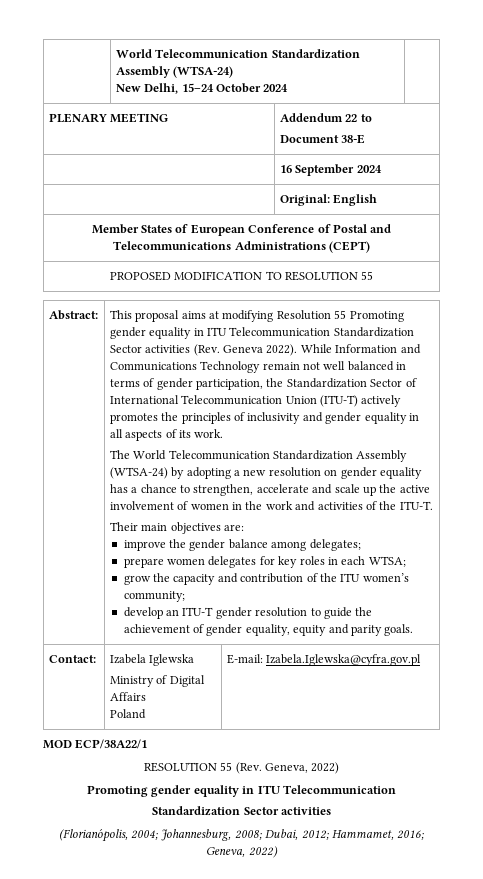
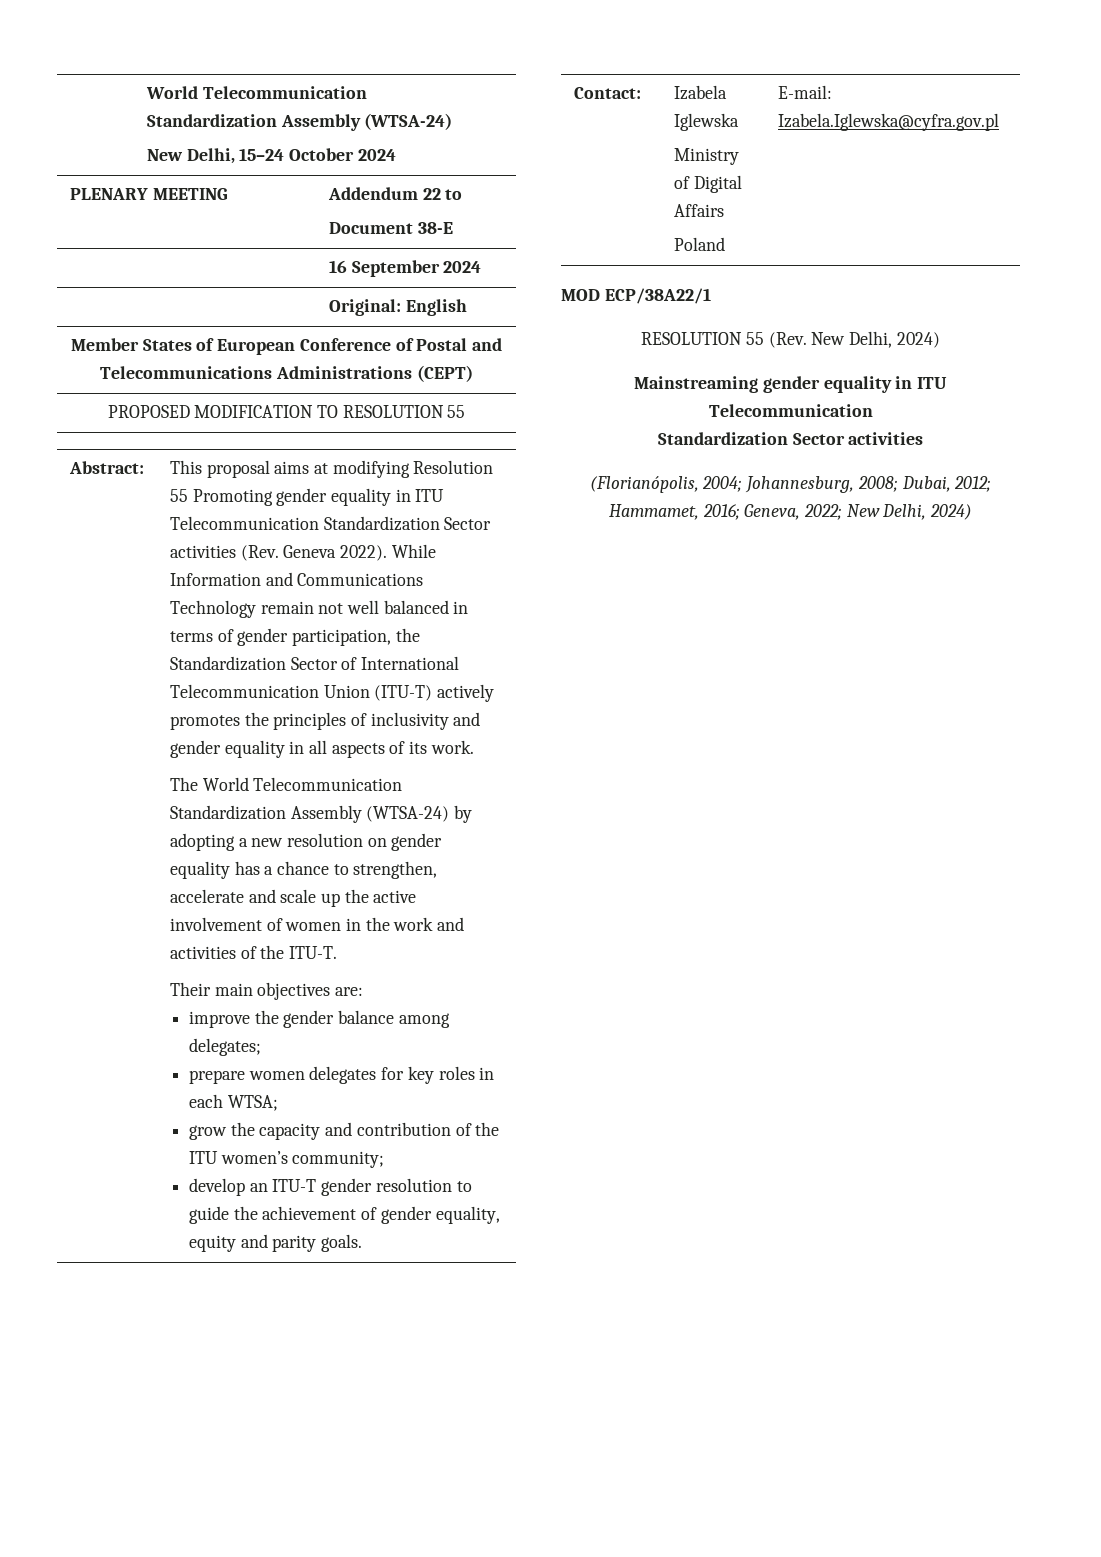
[264,762,340,774] [87,785,149,797] Geneva, 2022) // Promoting -> [811,331,940,348] [634,376,759,393] New Delhi, 2024) // Mainstreaming
[248,846,278,858] 2022) -> [804,504,973,520] 2022; New Delhi, 2024)

